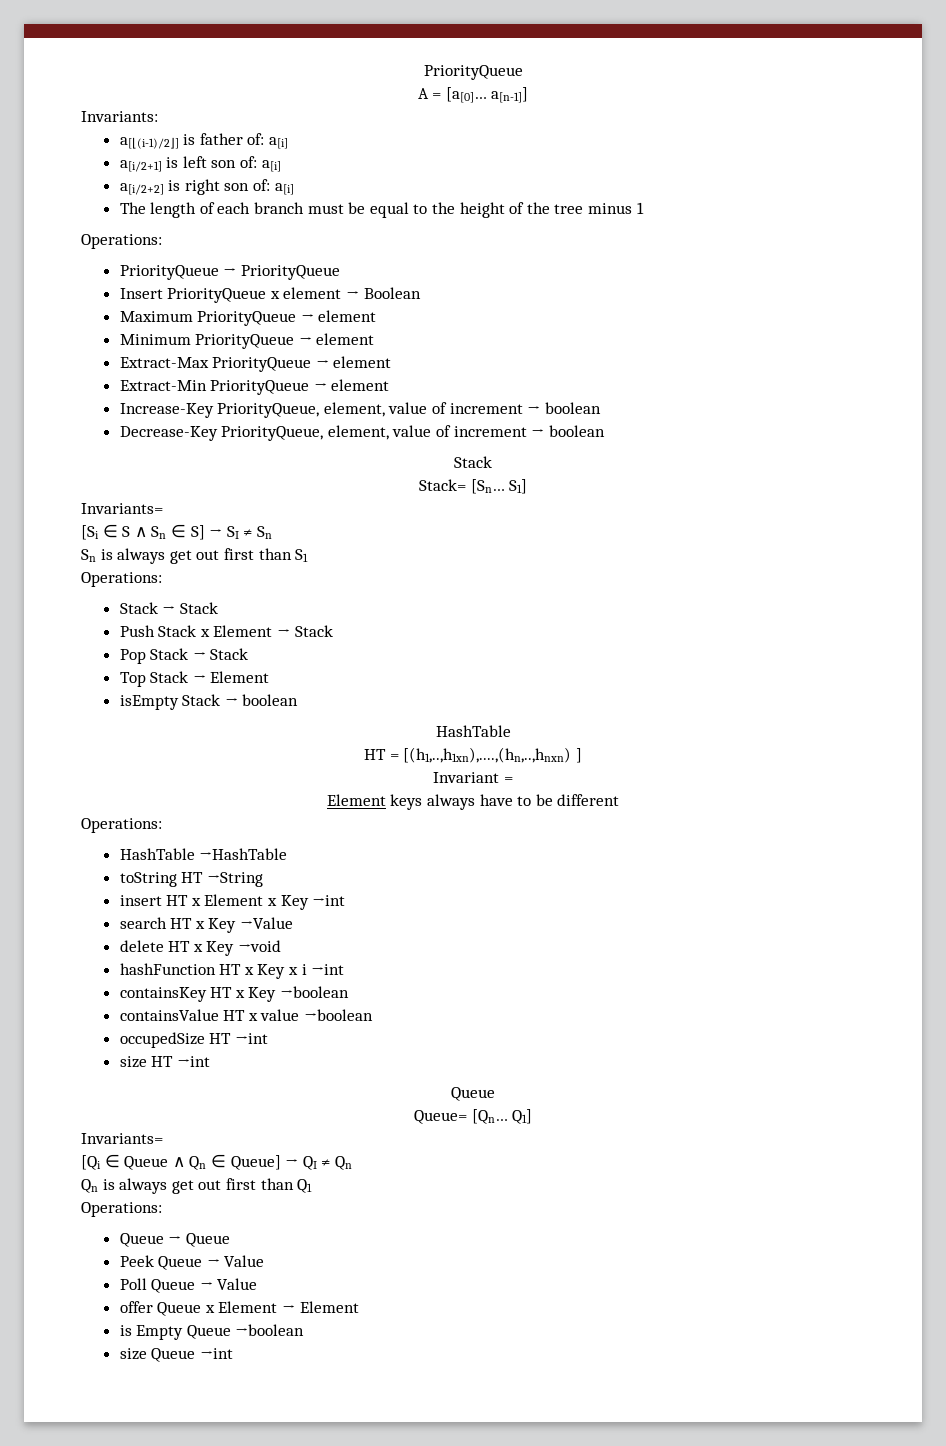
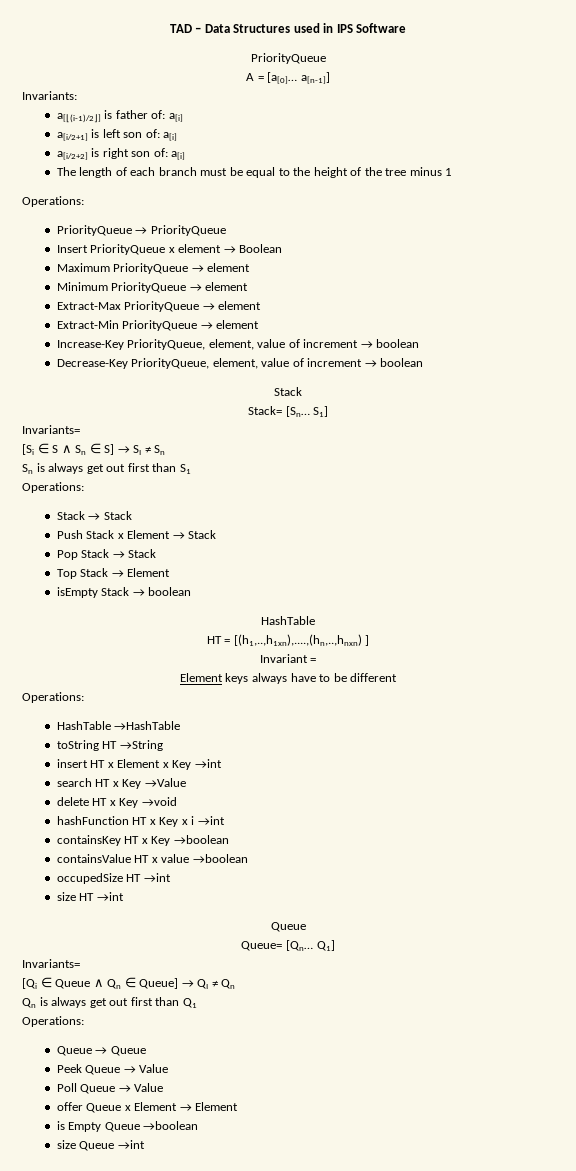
(423, 72) none -> [169,23,407,33] TAD – Data Structures used in IPS Software //

